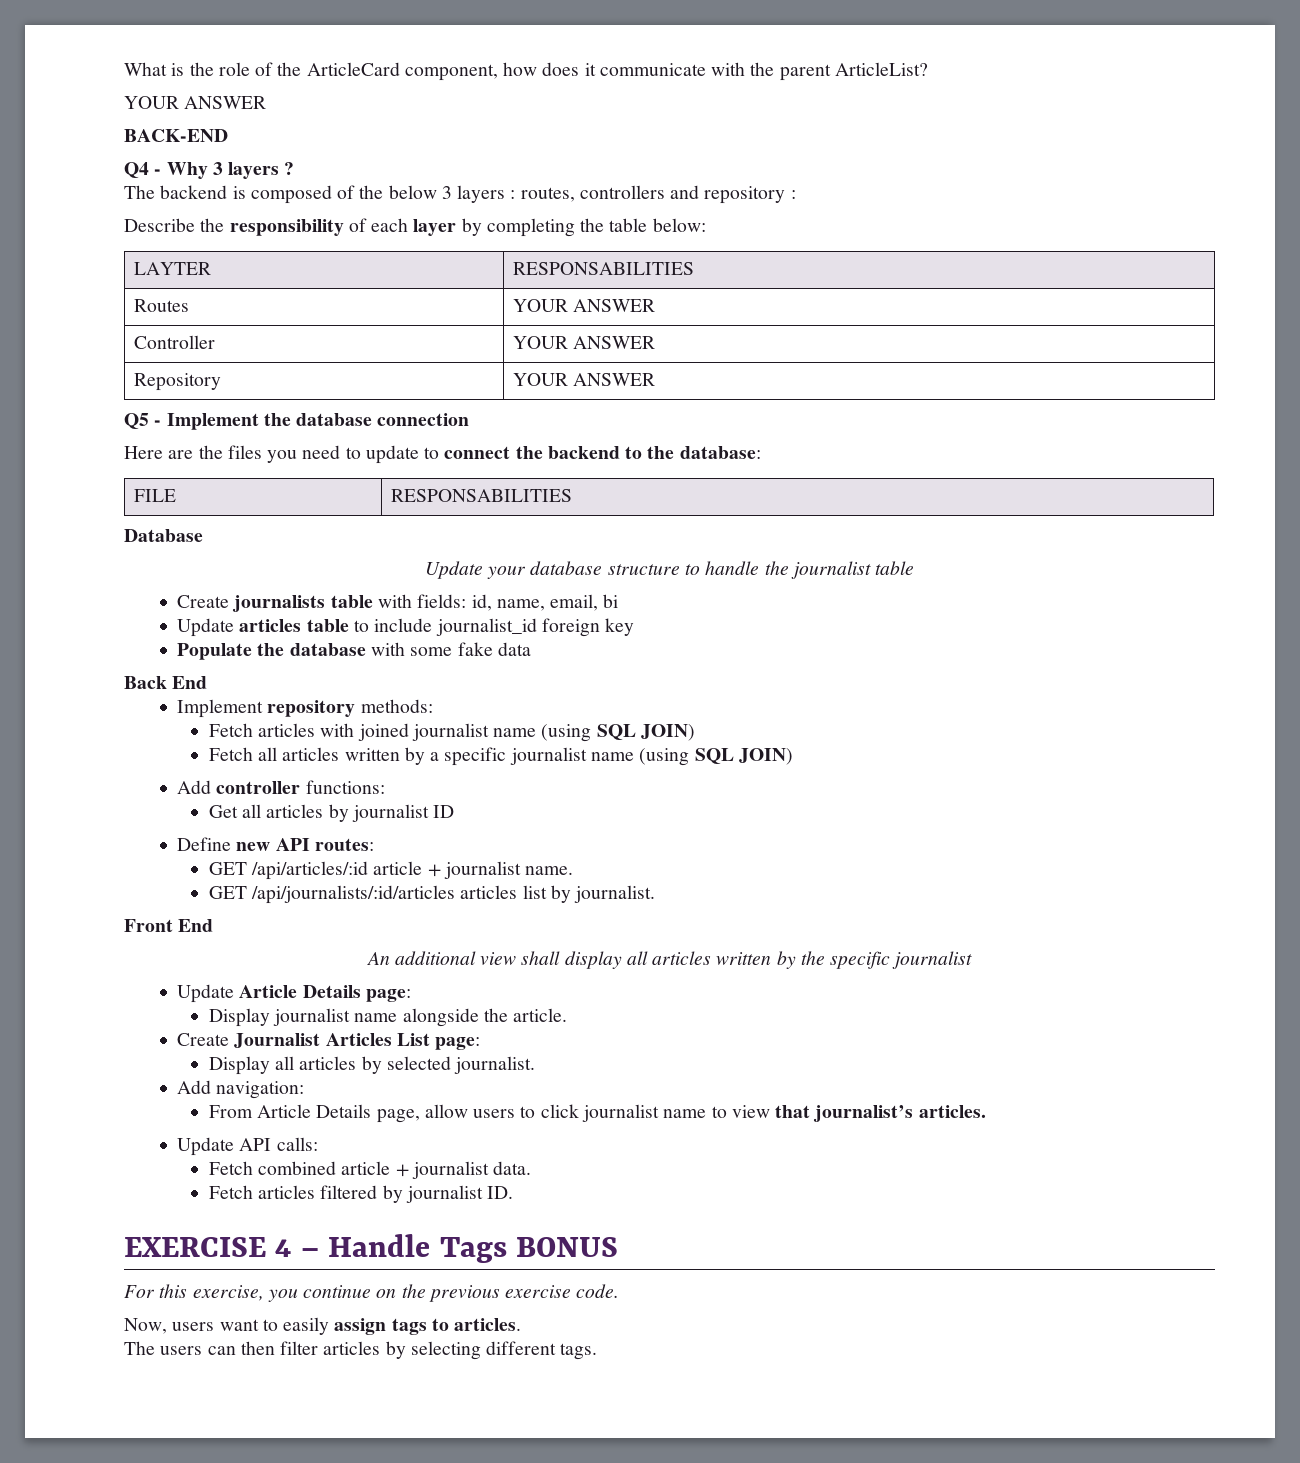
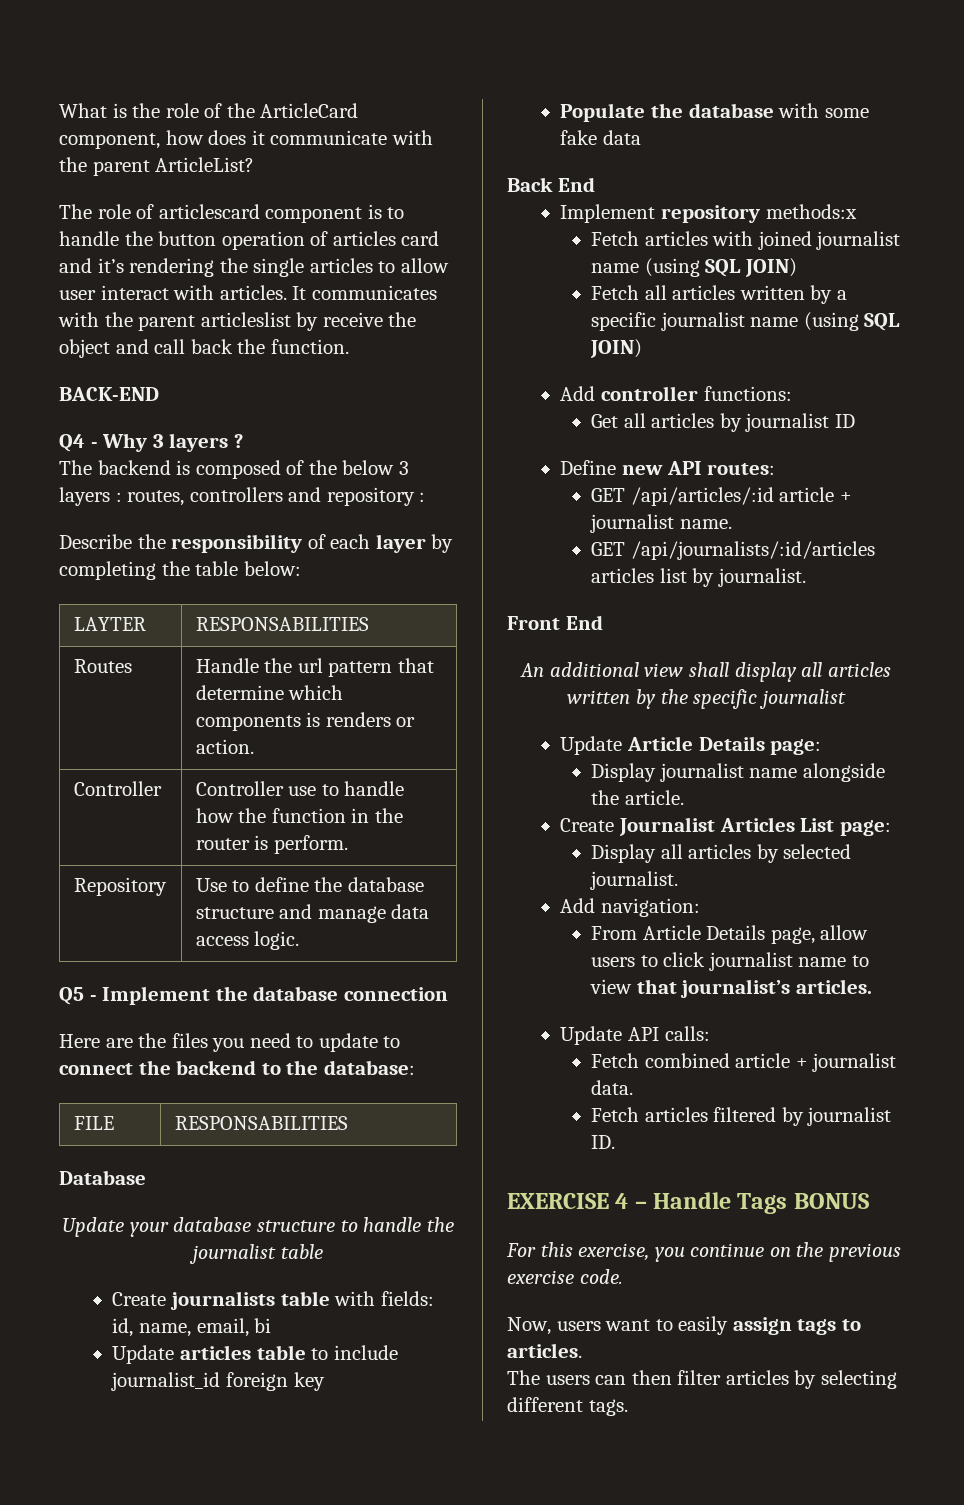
[124,96,267,109] YOUR ANSWER -> [59,204,405,223] [59,231,440,250] [59,258,449,277] [59,285,437,300] [58,312,417,331] [59,339,349,358] The role of articlescard component is to handle the button operation of articles card and it’s rendering the single articles to allow user interact with articles. It communicates with the parent articleslist by receive the object and call back the function.
[512,299,655,312] [133,335,215,349] [512,336,655,349] [133,373,221,391] [512,373,655,386] YOUR ANSWER // Controller | YOUR ANSWER // Repository | YOUR ANSWER -> [195,658,434,677] [195,685,344,700] [195,712,416,731] [195,739,254,754] [73,781,162,796] [195,781,405,796] [195,808,403,823] [195,835,348,854] [73,877,167,896] [195,877,424,892] [195,904,430,923] [195,931,300,950] Handle the url pattern that determine which components is renders or action. // Controller | Controller use to handle how the function in the router is perform. // Repository | Use to define the database structure and manage data access logic.
[360,699,433,713] methods: -> [765,204,857,219] methods:x

